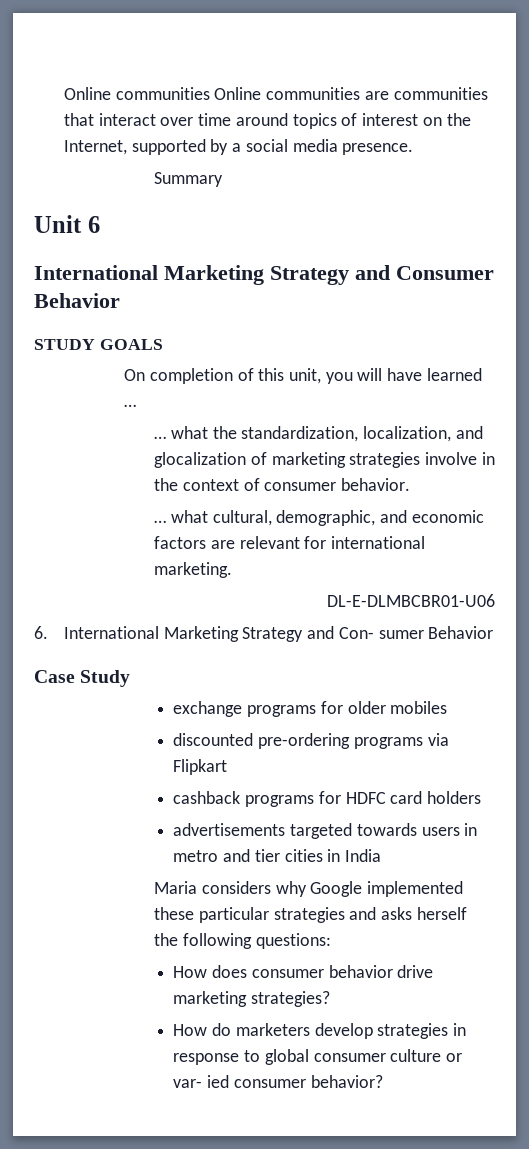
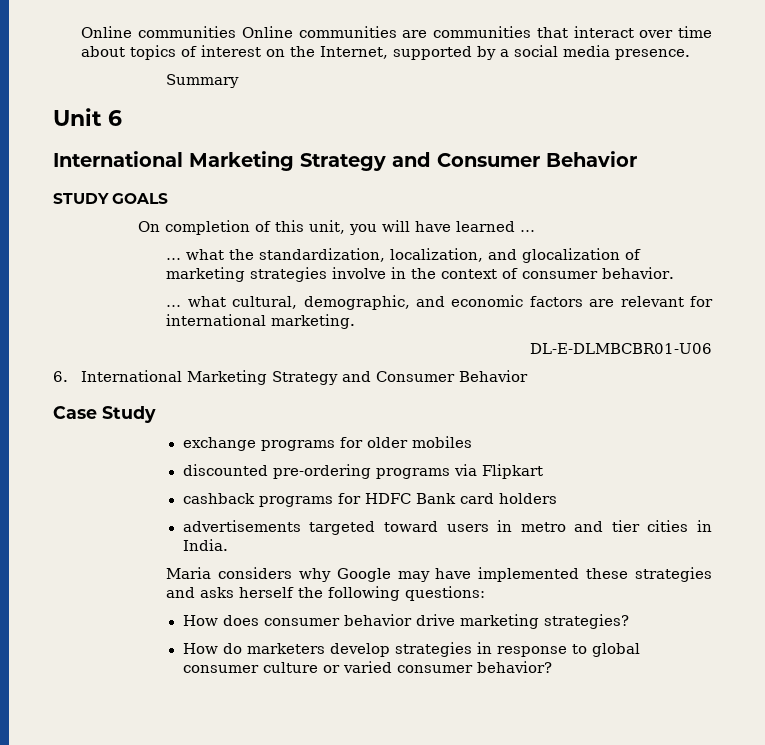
[235,113,288,126] around -> [81,46,126,57] about
[338,627,424,639] Con- sumer -> [376,371,456,382] Consumer
(386, 798) none -> [415,493,456,504] Bank
[356,823,417,836] towards -> [383,521,438,532] toward
[345,849,382,862] India -> [182,539,228,551] India.
(363, 889) none -> [397,568,472,582] may have
[198,907,269,923] particular -> (629, 573) none
[173,1075,230,1088] var- ied -> [342,661,392,673] varied

